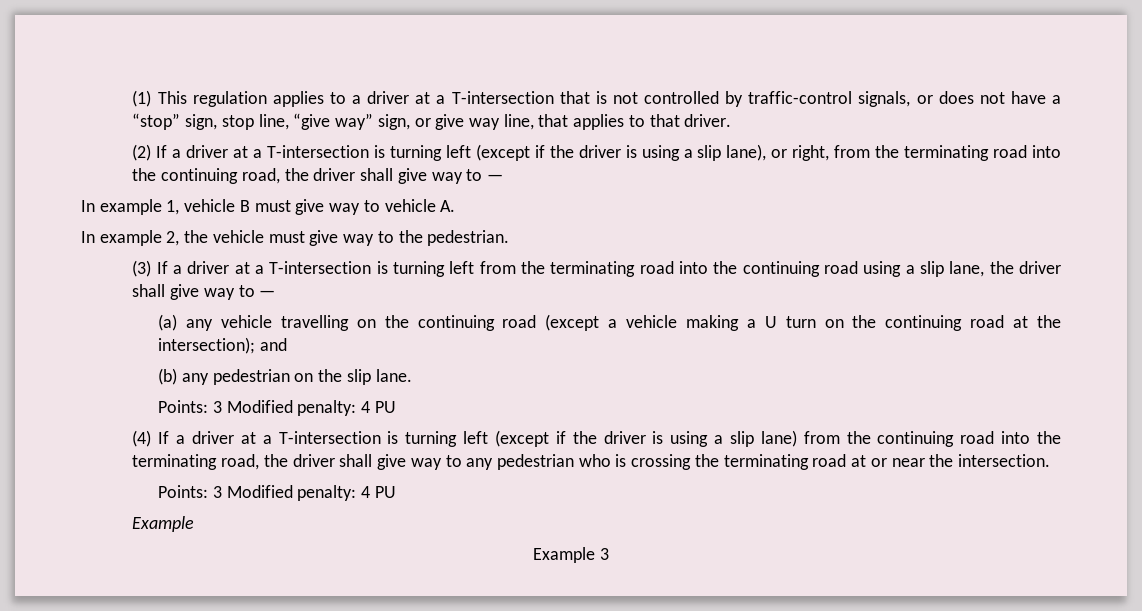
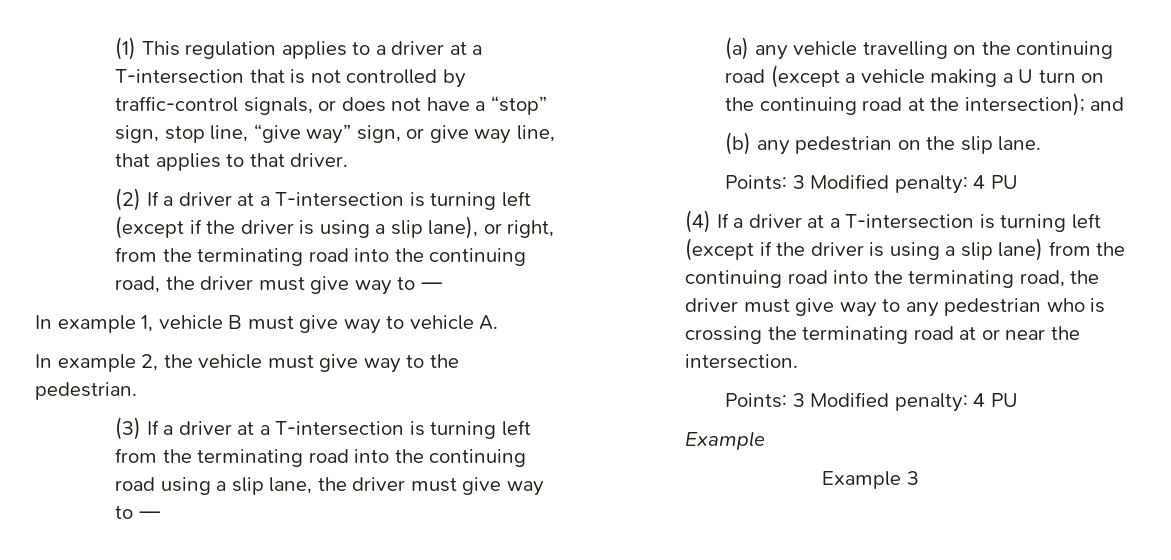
[360,168,394,181] shall -> [258,277,305,291] must
[132,284,166,297] shall -> [410,478,457,492] must
[339,454,373,467] shall -> [743,299,790,313] must

